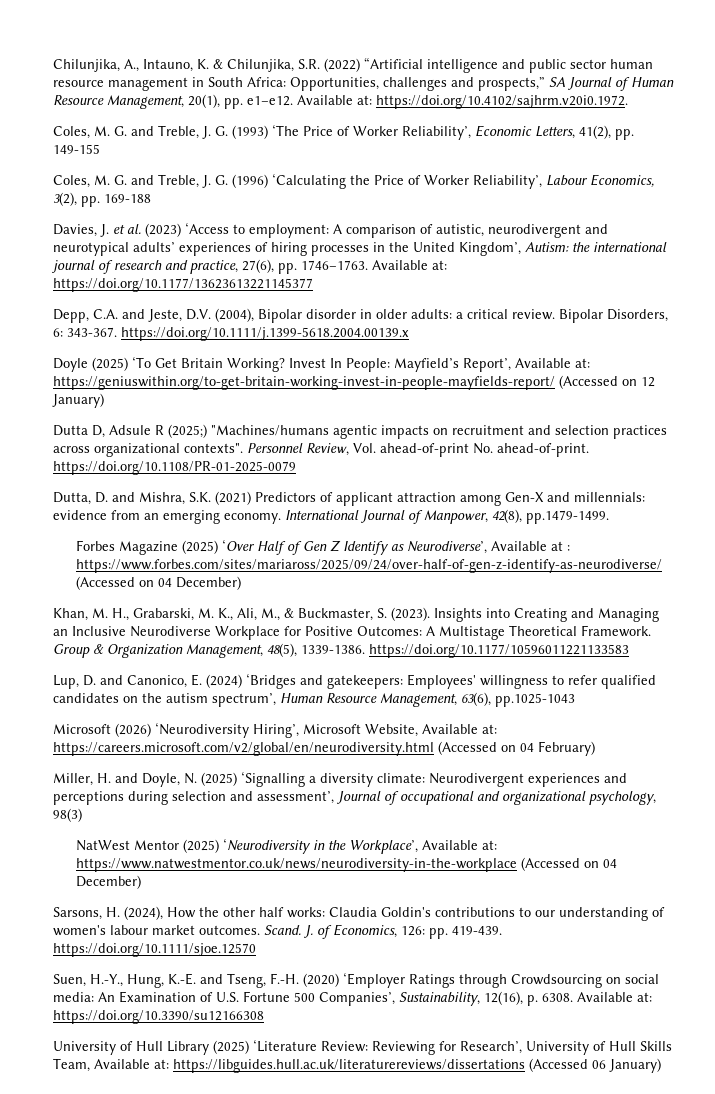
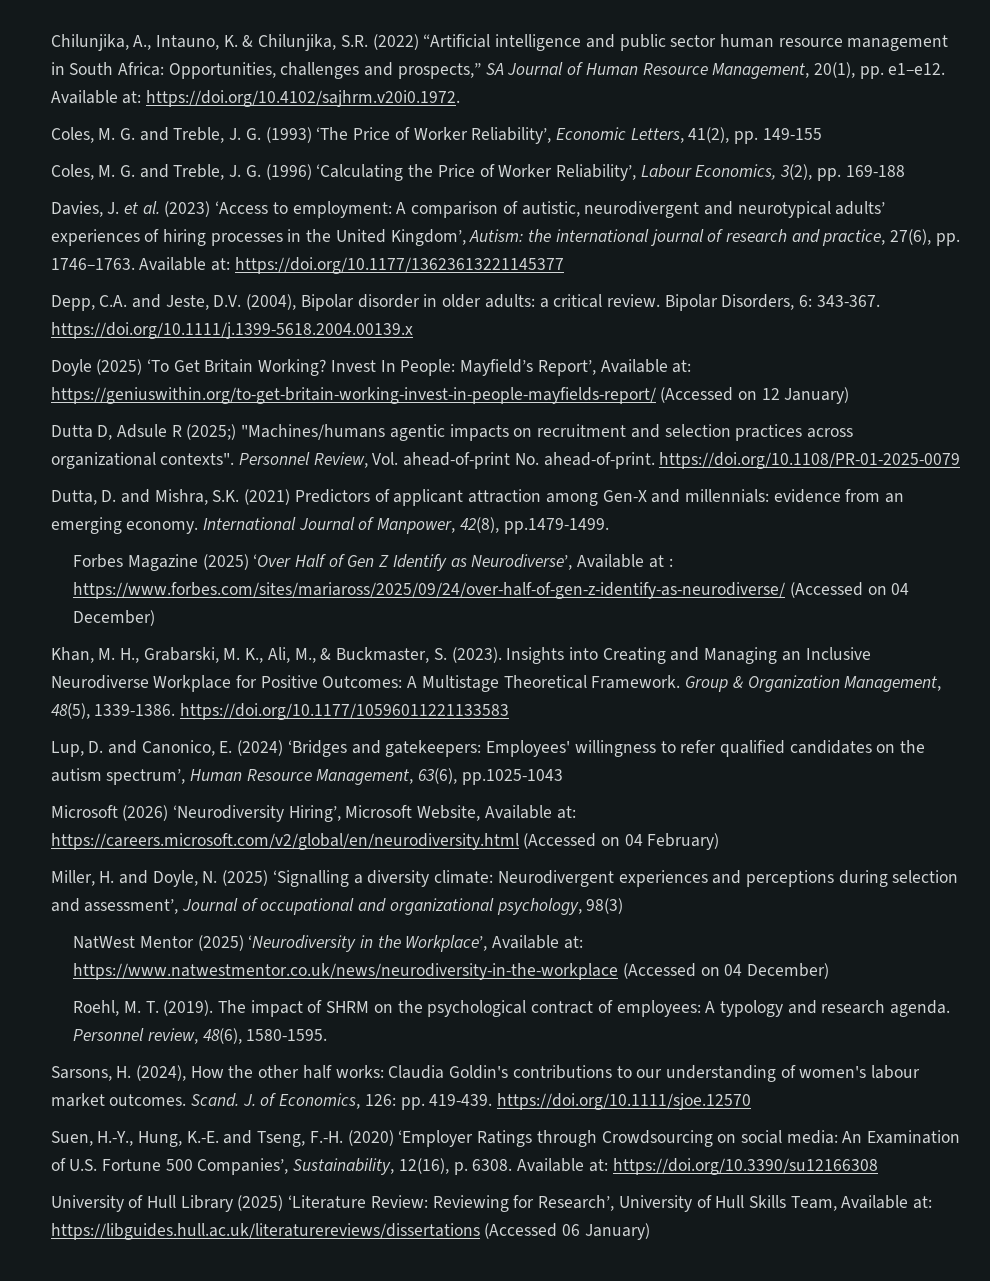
(141, 882) none -> [73,1000,951,1017] [73,1028,328,1044] // Roehl, M. T. (2019). The impact of SHRM on the psychological contract of employees: A typology and research agenda. Personnel review, 48(6), 1580-1595.

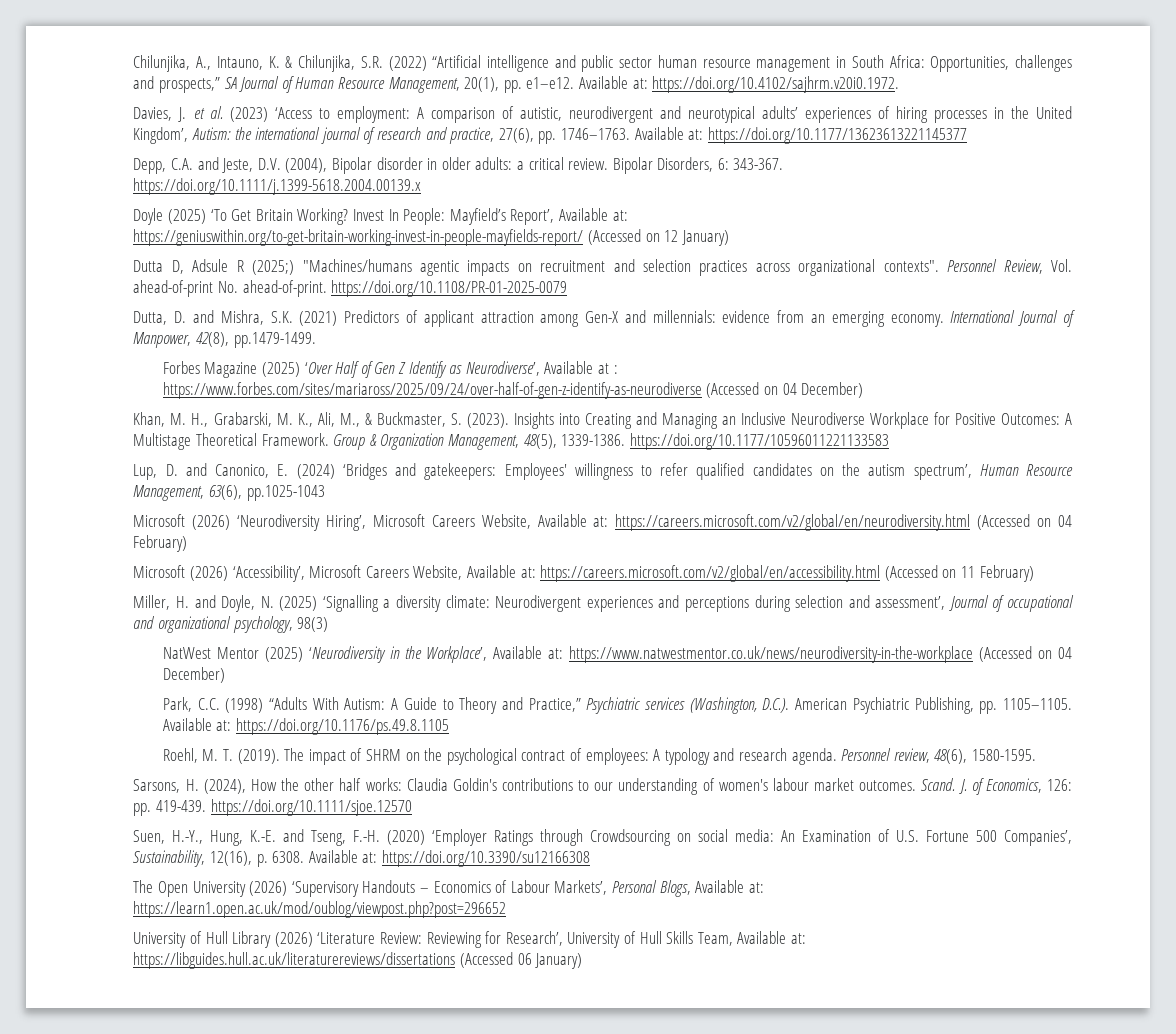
[50,127,822,144] [50,164,905,181] // Coles, M. G. and Treble, J. G. (1993) ‘The Price of Worker Reliability’, Economic Letters, 41(2), pp. 149-155 // Coles, M. G. and Treble, J. G. (1996) ‘Calculating the Price of Worker Reliability’, Labour Economics, 3(2), pp. 169-188 -> (900, 84) none
[73,582,786,599] https://www.forbes.com/sites/mariaross/2025/09/24/over-half-of-gen-z-identify-as-neurodiverse/ -> [162,382,702,399] https://www.forbes.com/sites/mariaross/2025/09/24/over-half-of-gen-z-identify-as-neurodiverse
(413, 811) none -> [431,515,475,527] Careers
(720, 841) none -> [133,565,1034,582] // Microsoft (2026) ‘Accessibility’, Microsoft Careers Website, Available at: https://careers.microsoft.com/v2/global/en/accessibility.html (Accessed on 11 February)
(829, 971) none -> [162,697,1073,714] [162,718,450,735] // Park, C.C. (1998) “Adults With Autism: A Guide to Theory and Practice,” Psychiatric services (Washington, D.C.). American Psychiatric Publishing, pp. 1105–1105. Available at: https://doi.org/10.1176/ps.49.8.1105
(878, 1166) none -> [133,880,764,897] [133,901,507,918] // The Open University (2026) ‘Supervisory Handouts – Economics of Labour Markets’, Personal Blogs, Available at: https://learn1.open.ac.uk/mod/oublog/viewpost.php?post=296652
[237,1195,284,1211] (2025) -> [274,932,313,947] (2026)

